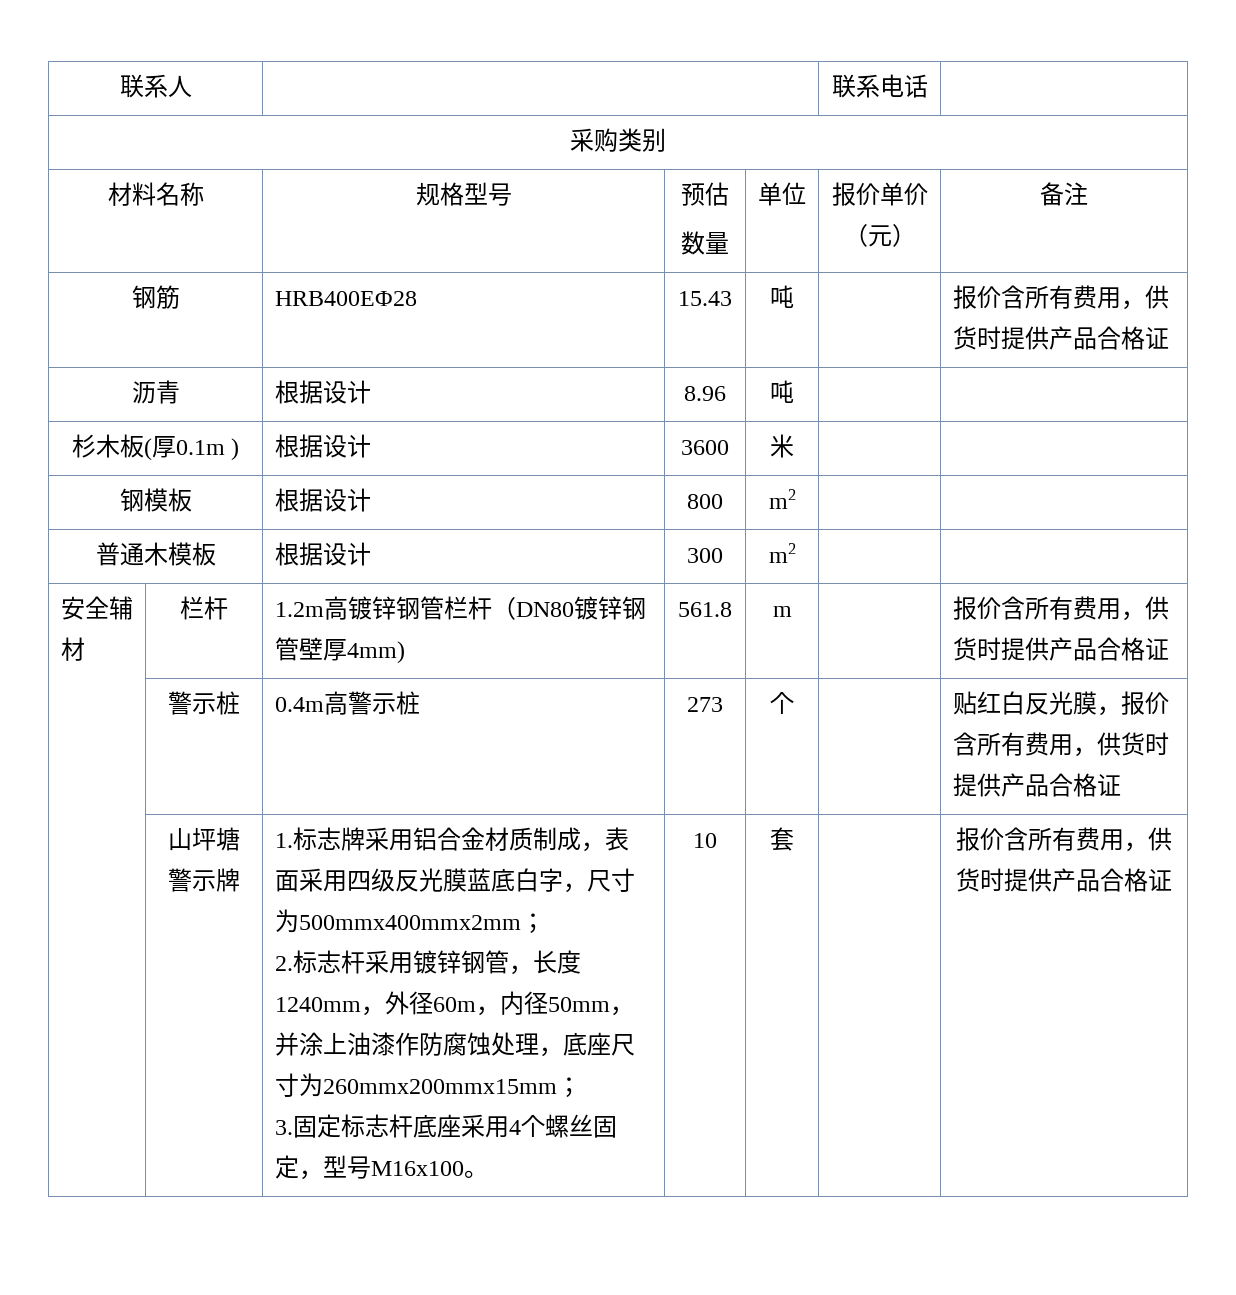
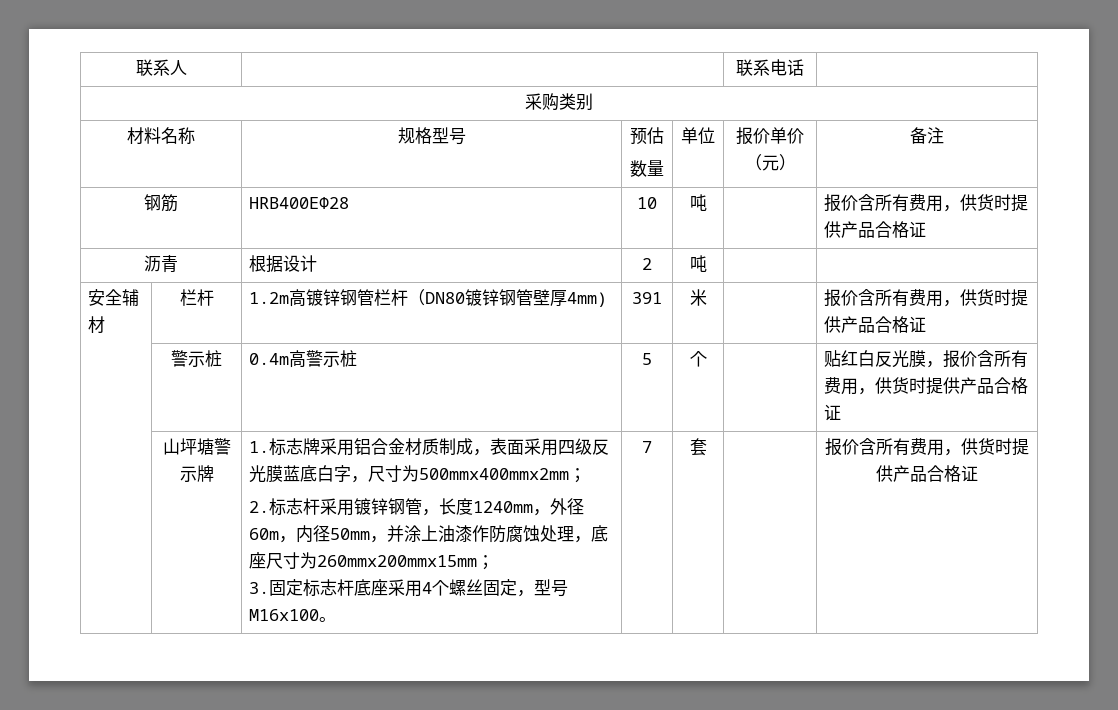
[678,291,732,306] 15.43 -> [637,197,657,209] 10
[684,386,726,401] [770,380,794,403] [71,434,240,461] [274,434,371,458] [681,440,729,455] [770,434,794,458] [119,488,192,512] [274,488,371,512] [687,494,723,509] [768,489,796,509] [95,542,216,566] [274,542,371,566] [687,548,723,563] [768,543,796,563] 8.96 | 吨 | | // 杉木板(厚0.1m ) | 根据设计 | 3600 | 米 | | // 钢模板 | 根据设计 | 800 | m2 | | // 普通木模板 | 根据设计 | 300 | m2 | | -> [642,258,652,270] [689,255,707,272] 2 | 吨 | |
[678,602,732,617] [772,606,792,617] 561.8 | m -> [632,292,662,304] [689,289,707,306] 391 | 米
[687,697,723,712] 273 -> [642,353,652,365] 5
[693,833,717,848] 10 -> [642,441,652,453] 7

